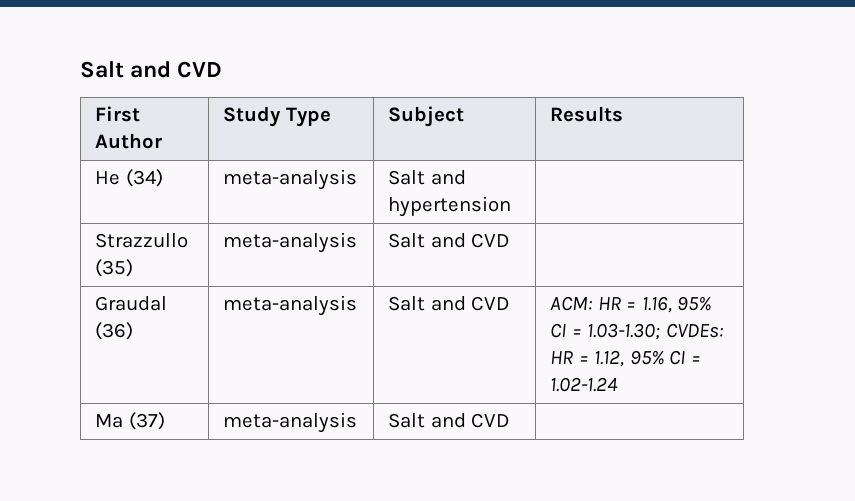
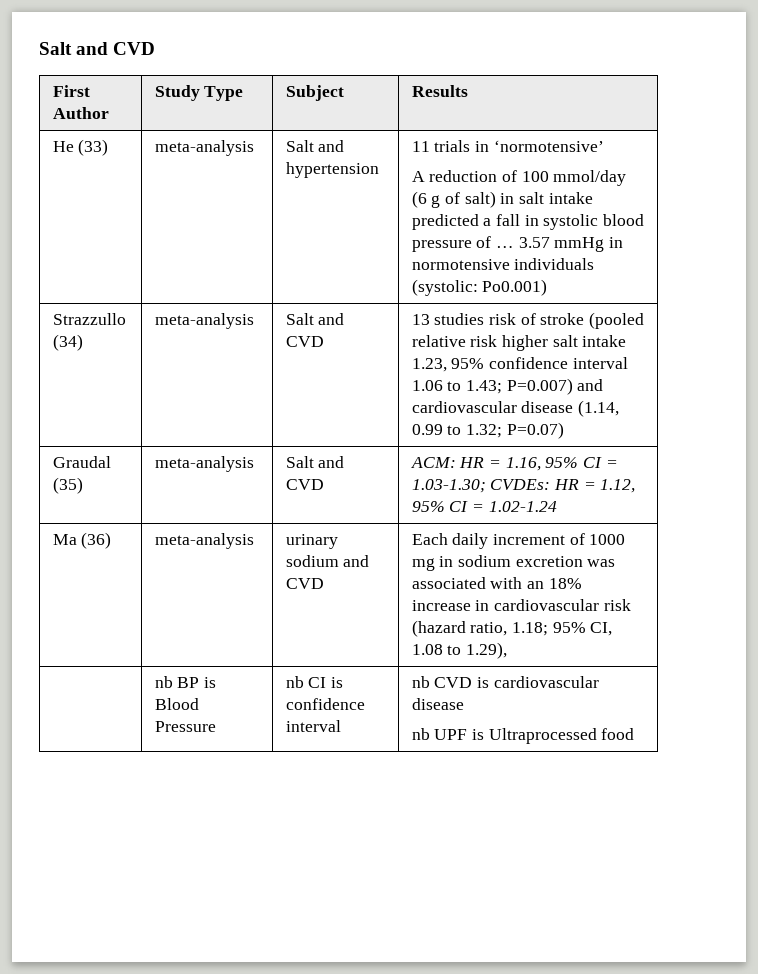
[125,169,163,187] (34) -> [78,139,109,156] (33)
(512, 206) none -> [411,140,604,152] [411,170,627,186] [411,191,593,208] [411,214,645,230] [411,236,624,252] [411,258,595,270] [411,279,548,296] 11 trials in ‘normotensive’ // A reduction of 100 mmol/day (6 g of salt) in salt intake predicted a fall in systolic blood pressure of … 3.57 mmHg in normotensive individuals (systolic: Po0.001)
[95,259,134,277] [223,232,358,253] [388,233,511,248] (35) | meta-analysis | Salt and CVD | -> [52,334,83,351] [154,313,254,329] [285,313,345,325] [285,336,324,347] [411,312,645,329] [411,335,627,351] [411,357,628,372] [411,378,604,395] [411,400,619,417] [411,422,564,439] (34) | meta-analysis | Salt and CVD | 13 studies risk of stroke (pooled relative risk higher salt intake 1.23, 95% confidence interval 1.06 to 1.43; P=0.007) and cardiovascular disease (1.14, 0.99 to 1.32; P=0.07)
[95,322,134,340] (36) -> [52,477,83,494] (35)
[128,412,165,430] [223,412,358,433] [388,413,511,428] (37) | meta-analysis | Salt and CVD | -> [81,532,112,549] [154,533,254,549] [285,534,338,549] [285,555,370,567] [285,578,324,589] [411,533,626,549] [411,555,616,571] [411,577,582,589] [411,599,631,611] [411,620,613,637] [411,642,507,659] [154,676,216,688] [154,698,199,710] [154,721,216,732] [285,676,343,688] [285,698,365,710] [285,720,341,732] [411,676,599,688] [411,698,464,710] [411,728,635,744] (36) | meta-analysis | urinary sodium and CVD | Each daily increment of 1000 mg in sodium excretion was associated with an 18% increase in cardiovascular risk (hazard ratio, 1.18; 95% CI, 1.08 to 1.29), // | nb BP is Blood Pressure | nb CI is confidence interval | nb CVD is cardiovascular disease // nb UPF is Ultraprocessed food

